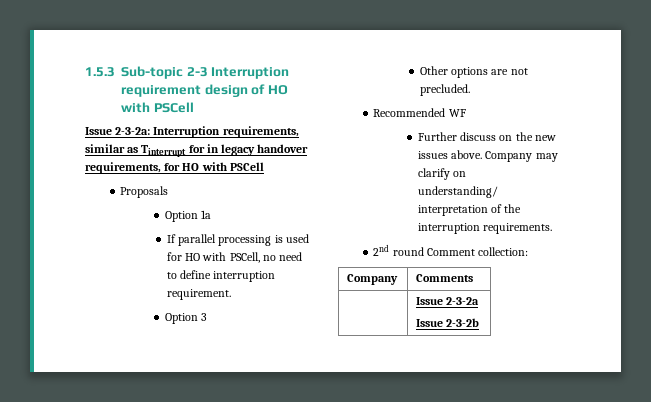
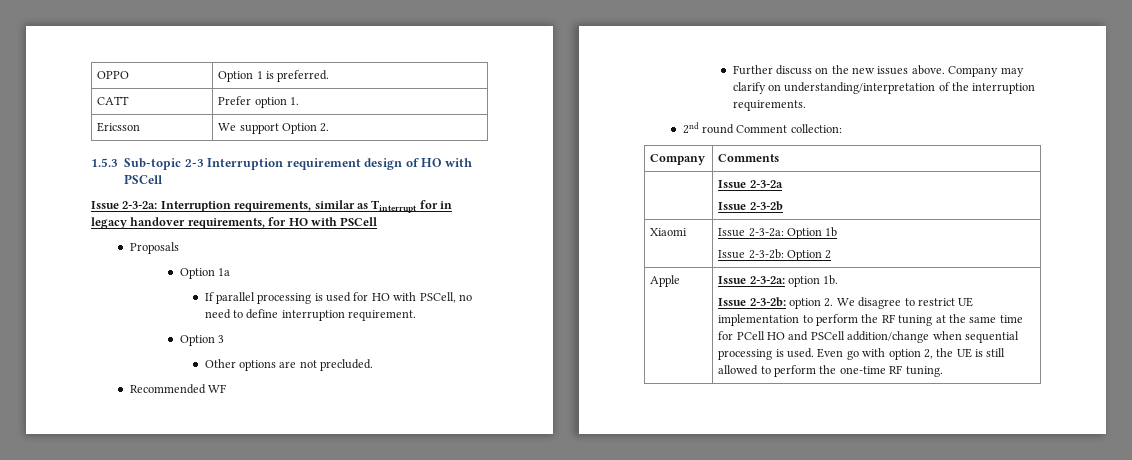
(85, 72) none -> [97,71,130,79] [218,70,330,82] [97,96,130,105] [218,96,300,108] [97,122,141,132] [218,123,330,134] OPPO | Option 1 is preferred. // CATT | Prefer option 1. // Ericsson | We support Option 2. //
(480, 322) none -> [650,228,688,236] [718,227,838,239] [718,249,832,261] [650,275,681,287] [718,275,839,287] [718,297,974,309] [718,314,1023,326] [718,331,1019,343] [718,348,1006,360] [718,365,943,377] // Xiaomi | Issue 2-3-2a: Option 1b // Issue 2-3-2b: Option 2 // Apple | Issue 2-3-2a: option 1b. // Issue 2-3-2b: option 2. We disagree to restrict UE implementation to perform the RF tuning at the same time for PCell HO and PSCell addition/change when sequential processing is used. Even go with option 2, the UE is still allowed to perform the one-time RF tuning.

